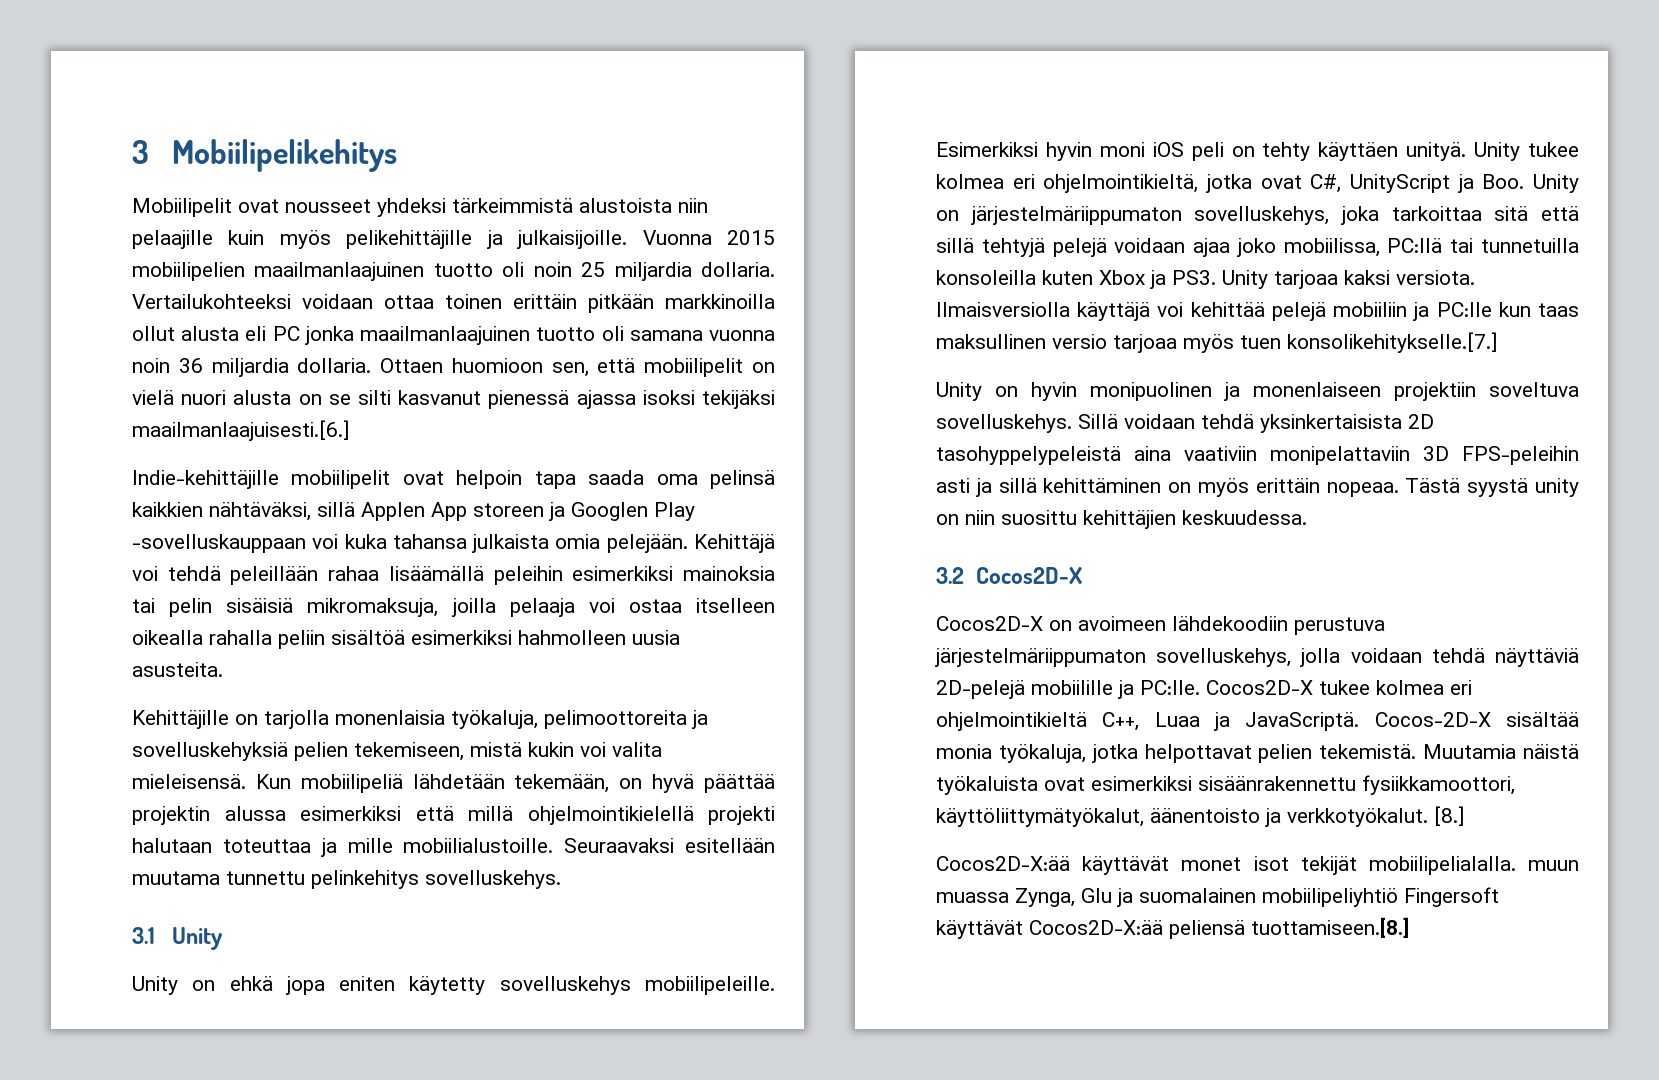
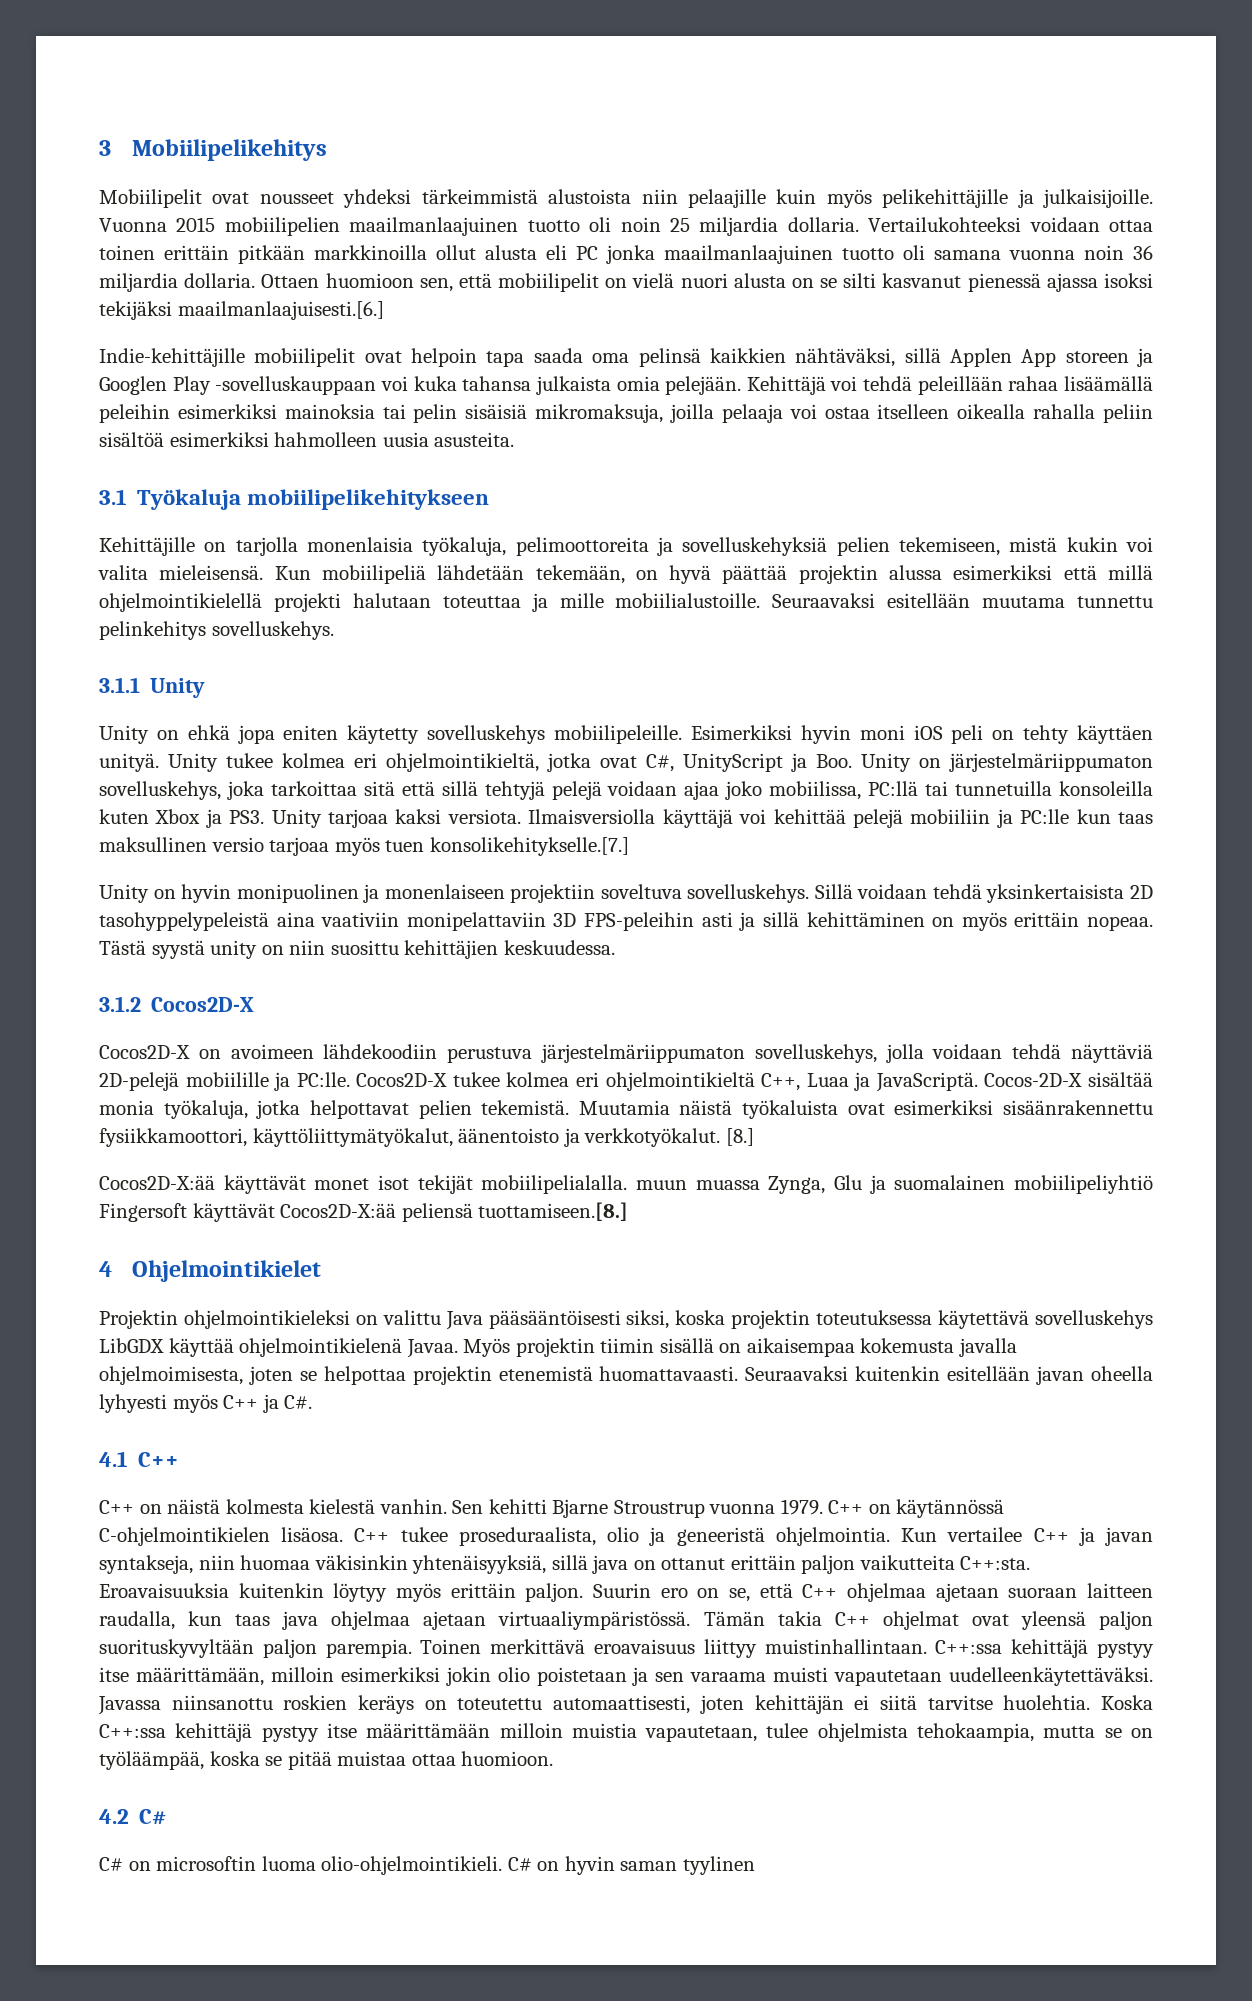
(223, 669) none -> [99,489,490,510] // 3.1 Työkaluja mobiilipelikehitykseen
[132,927,155,944] 3.1 -> [99,677,140,693] 3.1.1
[936,567,964,584] 3.2 -> [99,996,141,1012] 3.1.2
(1409, 927) none -> [99,1260,321,1282] [99,1310,1153,1330] [99,1338,1017,1358] [99,1366,1153,1385] [99,1394,313,1413] [99,1451,180,1467] [99,1499,1005,1518] [99,1527,1154,1546] [99,1555,1031,1574] [99,1583,1153,1602] [99,1611,1154,1630] [99,1639,1154,1658] [99,1667,1153,1686] [98,1695,1154,1715] [99,1723,1153,1742] [99,1751,554,1770] [99,1809,167,1825] [99,1856,755,1875] // 4 Ohjelmointikielet // Projektin ohjelmointikieleksi on valittu Java pääsääntöisesti siksi, koska projektin toteutuksessa käytettävä sovelluskehys LibGDX käyttää ohjelmointikielenä Javaa. Myös projektin tiimin sisällä on aikaisempaa kokemusta javalla ohjelmoimisesta, joten se helpottaa projektin etenemistä huomattavaasti. Seuraavaksi kuitenkin esitellään javan oheella lyhyesti myös C++ ja C#. // 4.1 C++ // C++ on näistä kolmesta kielestä vanhin. Sen kehitti Bjarne Stroustrup vuonna 1979. C++ on käytännössä C-ohjelmointikielen lisäosa. C++ tukee proseduraalista, olio ja geneeristä ohjelmointia. Kun vertailee C++ ja javan syntakseja, niin huomaa väkisinkin yhtenäisyyksiä, sillä java on ottanut erittäin paljon vaikutteita C++:sta. Eroavaisuuksia kuitenkin löytyy myös erittäin paljon. Suurin ero on se, että C++ ohjelmaa ajetaan suoraan laitteen raudalla, kun taas java ohjelmaa ajetaan virtuaaliympäristössä. Tämän takia C++ ohjelmat ovat yleensä paljon suorituskyvyltään paljon parempia. Toinen merkittävä eroavaisuus liittyy muistinhallintaan. C++:ssa kehittäjä pystyy itse määrittämään, milloin esimerkiksi jokin olio poistetaan ja sen varaama muisti vapautetaan uudelleenkäytettäväksi. Javassa niinsanottu roskien keräys on toteutettu automaattisesti, joten kehittäjän ei siitä tarvitse huolehtia. Koska C++:ssa kehittäjä pystyy itse määrittämään milloin muistia vapautetaan, tulee ohjelmista tehokaampia, mutta se on työläämpää, koska se pitää muistaa ottaa huomioon. // 4.2 C# // C# on microsoftin luoma olio-ohjelmointikieli. C# on hyvin saman tyylinen

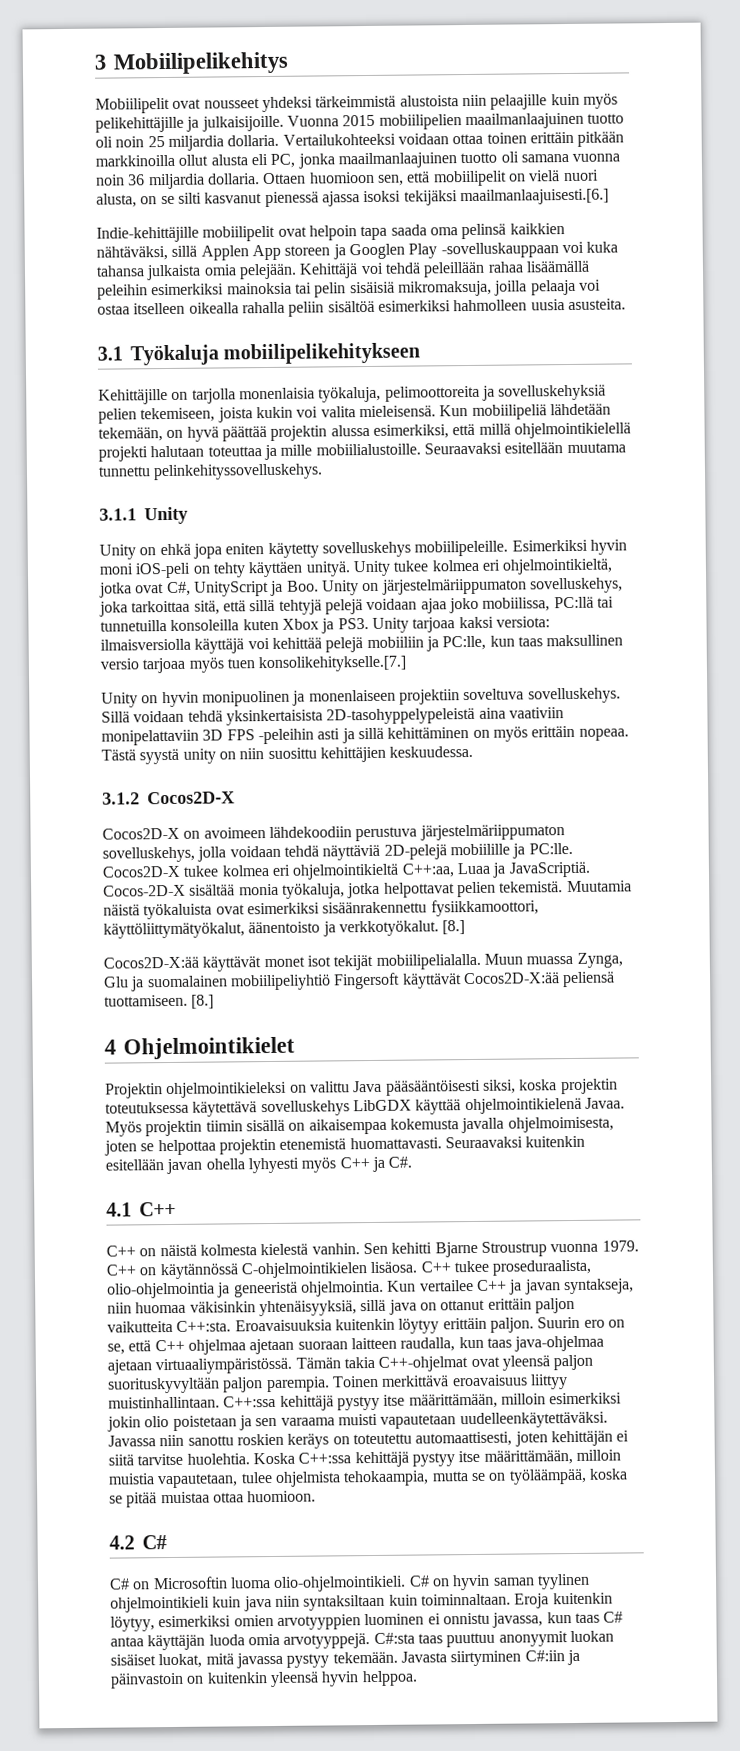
[576,246,598,260] PC -> [270,153,296,168] PC,
[733,273,786,288] alusta -> [96,193,137,208] alusta,
[1009,537,1058,552] mistä -> [217,407,253,423] joista
[953,565,1053,580] esimerkiksi -> [372,424,449,439] esimerkiksi,
[99,621,334,640] pelinkehitys sovelluskehys. -> [153,463,324,481] pelinkehityssovelluskehys.
[913,725,984,744] iOS peli -> [135,562,192,579] iOS-peli
[363,781,395,796] sitä -> [193,600,220,615] sitä,
[447,809,656,824] versiota. Ilmaisversiolla -> [495,616,550,628] [100,638,191,651] versiota: ilmaisversiolla
[1020,809,1070,824] PC:lle -> [442,635,487,651] PC:lle,
[1130,885,1153,899] [99,912,269,931] 2D tasohyppelypeleistä -> [326,707,476,725] 2D-tasohyppelypeleistä
[584,912,695,931] FPS-peleihin -> [226,728,314,745] FPS -peleihin
[761,1073,801,1091] C++, -> [401,863,455,878] C++:aa,
[875,1072,978,1092] JavaScriptä. -> [508,861,591,878] JavaScriptiä.
[636,1180,688,1190] muun -> [483,953,523,965] Muun
[478,1202,629,1221] tuottamiseen.[8.] -> [104,994,215,1009] tuottamiseen. [8.]
[599,1366,739,1381] huomattavaasti. -> [349,1137,442,1150] huomattavasti.
[1091,1366,1153,1381] oheella -> [205,1158,245,1170] ohella
[607,1527,640,1542] olio -> [107,1282,215,1299] olio-ohjelmointia
[396,1583,441,1602] myös -> (440, 1326) none
[282,1611,411,1630] java ohjelmaa -> [514,1335,605,1352] java-ohjelmaa
[834,1611,959,1630] C++ ohjelmat -> [378,1356,469,1372] C++-ohjelmat
[171,1695,273,1710] niinsanottu -> [159,1434,234,1447] niin sanottu
[366,1723,491,1738] määrittämään -> [483,1450,573,1465] määrittämään,
[156,1856,257,1871] microsoftin -> [152,1576,228,1590] Microsoftin
(755, 1865) none -> [110,1592,613,1613] [110,1611,624,1632] [110,1630,614,1651] [110,1649,580,1669] [110,1670,418,1689] ohjelmointikieli kuin java niin syntaksiltaan kuin toiminnaltaan. Eroja kuitenkin löytyy, esimerkiksi omien arvotyyppien luominen ei onnistu javassa, kun taas C# antaa käyttäjän luoda omia arvotyyppejä. C#:sta taas puuttuu anonyymit luokan sisäiset luokat, mitä javassa pystyy tekemään. Javasta siirtyminen C#:iin ja päinvastoin on kuitenkin yleensä hyvin helppoa.

